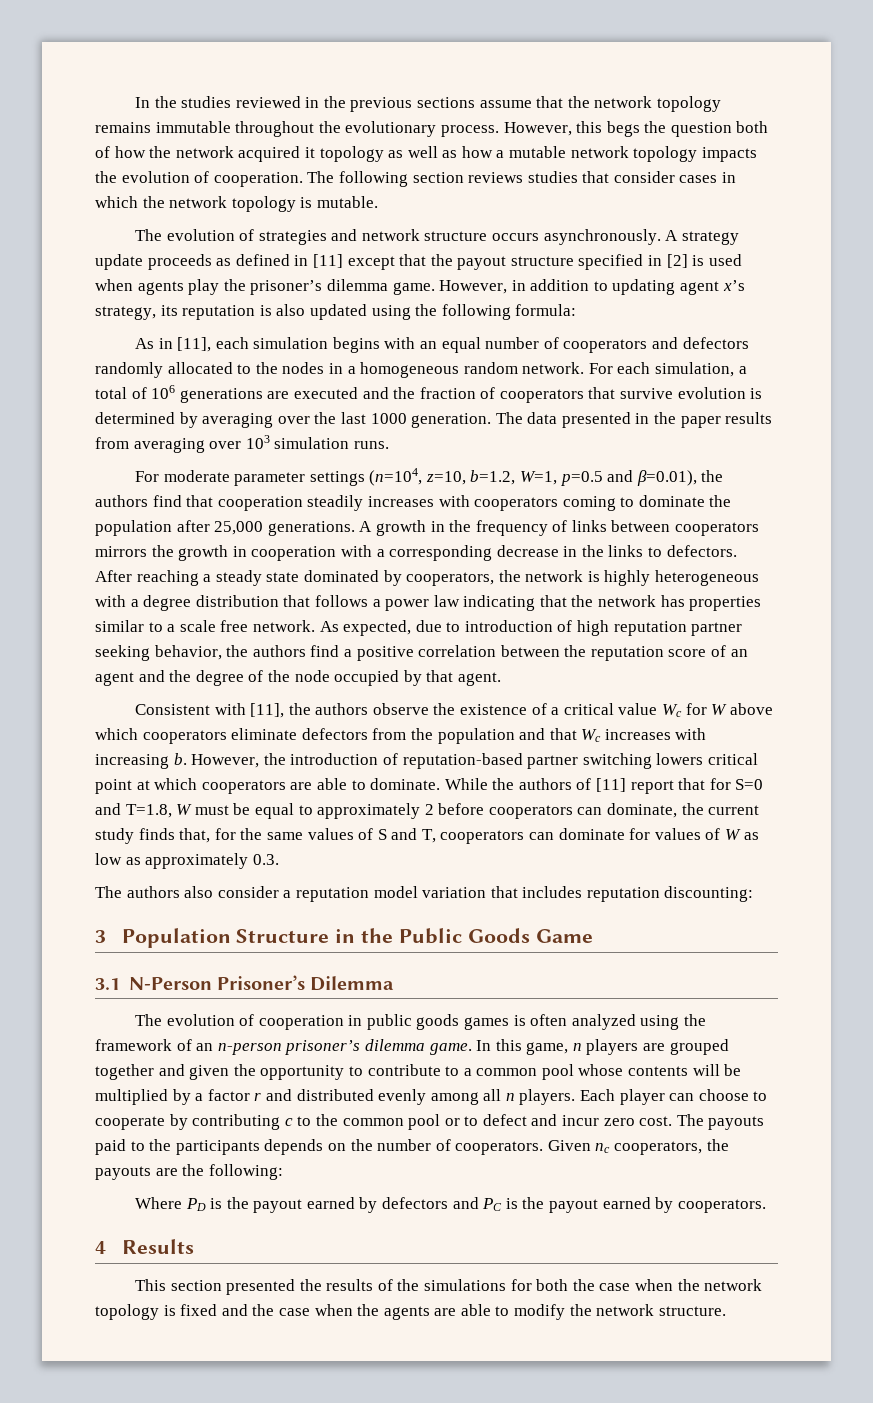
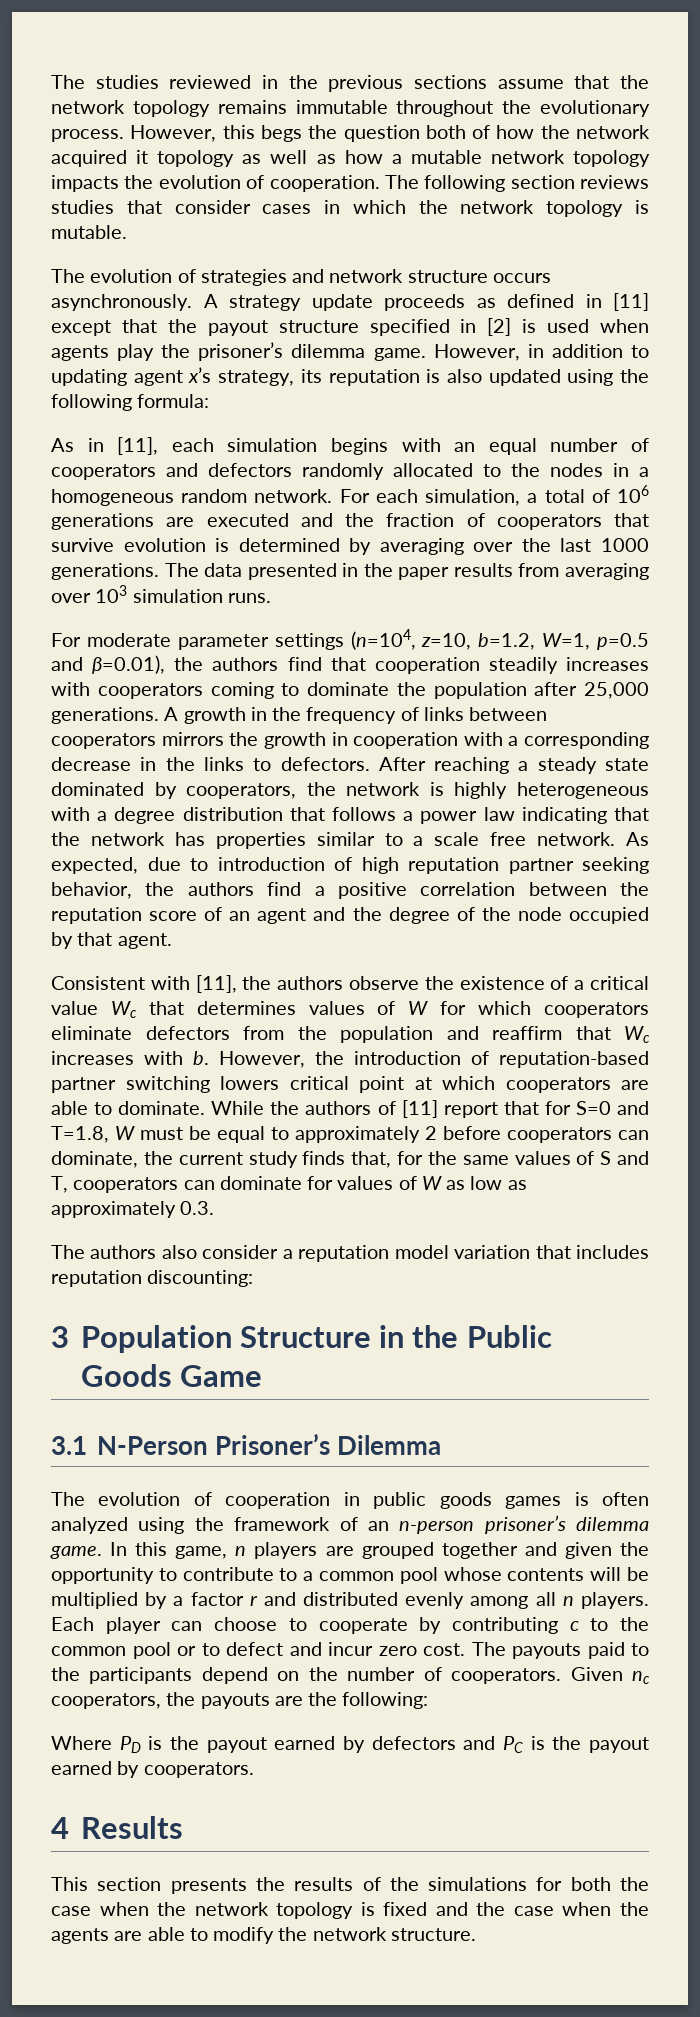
[134,96,177,108] In the -> [51,75,85,89] The
[411,413,492,428] generation. -> [51,563,159,580] generations.
[685,703,773,715] for W above -> [148,1001,467,1015] that determines values of W for
(546, 734) none -> [492,1026,562,1040] reaffirm
[95,754,169,769] increasing -> (183, 1058) none
[264,1139,324,1155] depends -> [201,1667,268,1684] depend
[226,1279,296,1295] presented -> [170,1878,247,1894] presents

